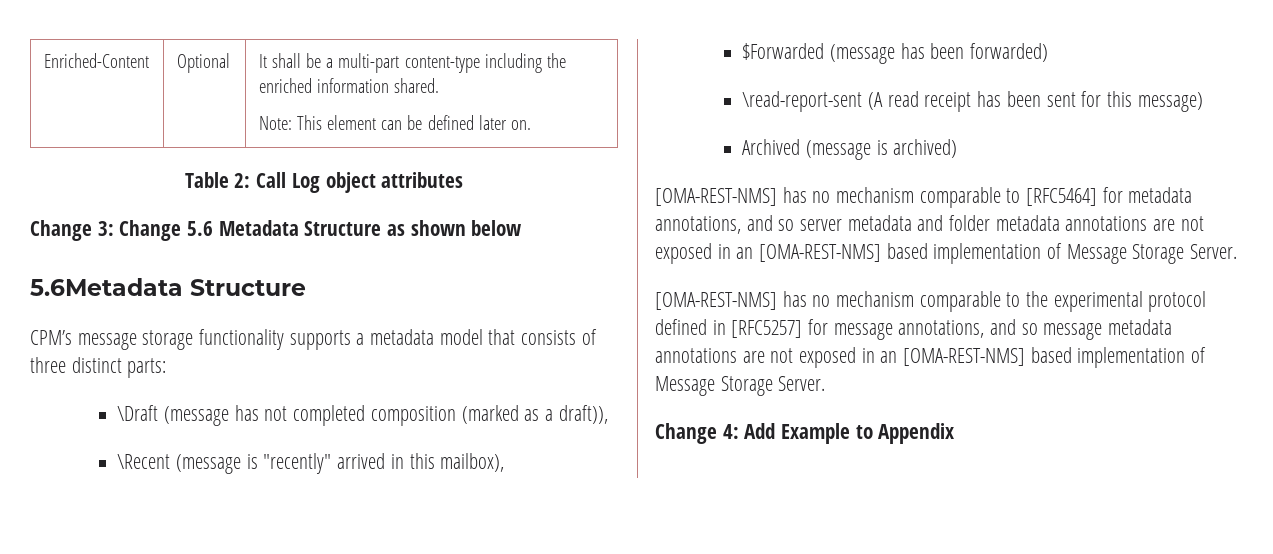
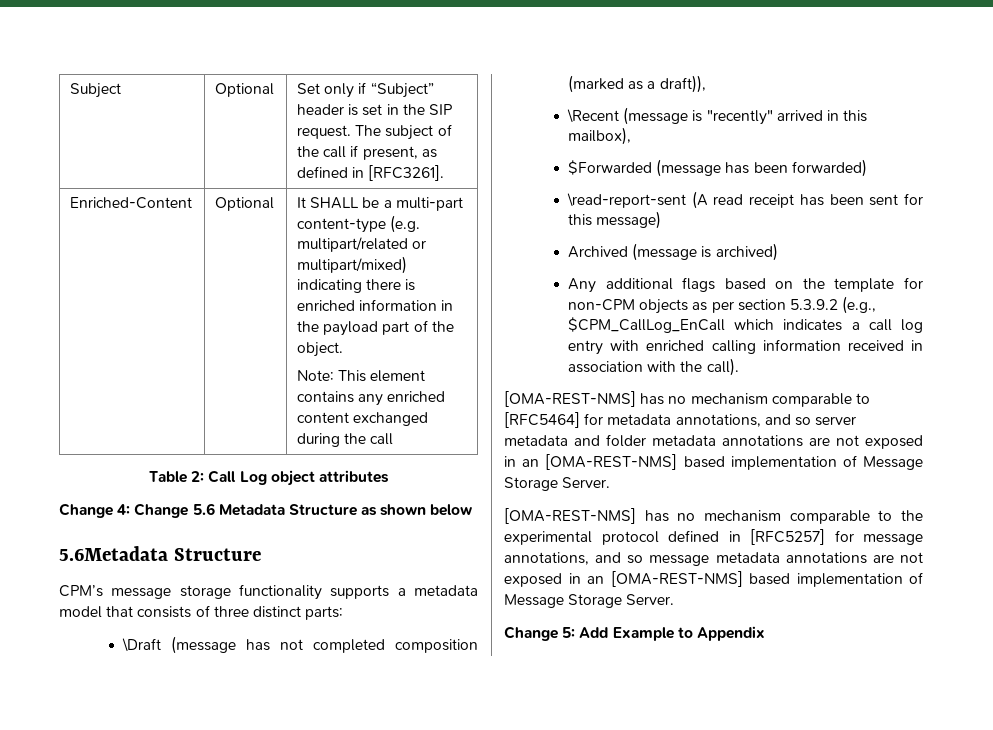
(43, 60) none -> [70,83,122,98] [215,83,275,97] [297,82,434,98] [297,104,452,116] [297,124,452,140] [297,145,437,160] [297,165,445,181] Subject | Optional | Set only if “Subject” header is set in the SIP request. The subject of the call if present, as defined in [RFC3261]. //
[272,53,302,68] shall -> [310,197,360,209] SHALL
[484,53,566,73] [258,78,440,93] [258,115,531,130] including the enriched information shared. // Note: This element can be defined later on. -> [390,215,421,233] [297,237,427,252] [297,256,408,274] [297,279,416,293] [297,299,454,311] [297,320,454,336] [297,342,344,357] [297,370,426,382] [297,391,446,406] [297,412,429,426] [297,433,394,447] (e.g. multipart/related or multipart/mixed) indicating there is enriched information in the payload part of the object. // Note: This element contains any enriched content exchanged during the call
[97,221,114,236] 3: -> [117,504,131,515] 4:
(958, 148) none -> [568,277,923,293] [568,296,877,314] [568,317,924,333] [568,339,923,355] [568,358,739,376] // Any additional flags based on the template for non-CPM objects as per section 5.3.9.2 (e.g., $CPM_CallLog_EnCall which indicates a call log entry with enriched calling information received in association with the call).
[722,424,739,439] 4: -> [562,627,576,638] 5:

